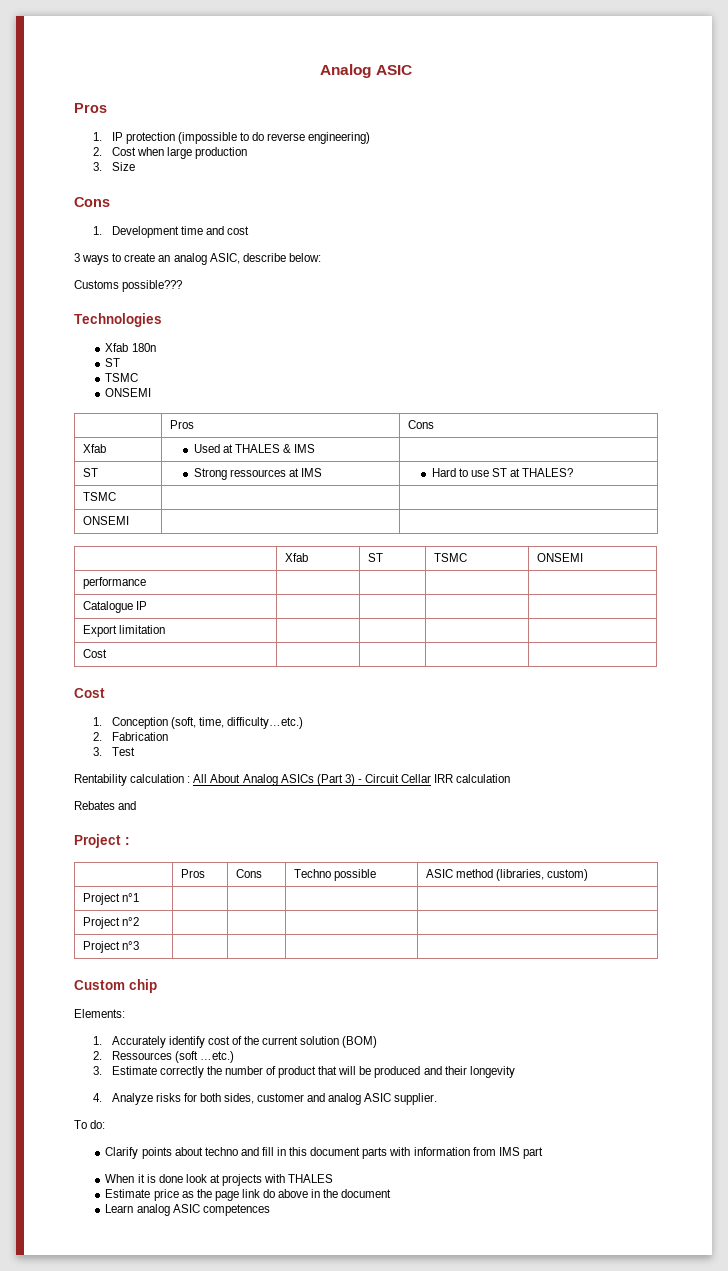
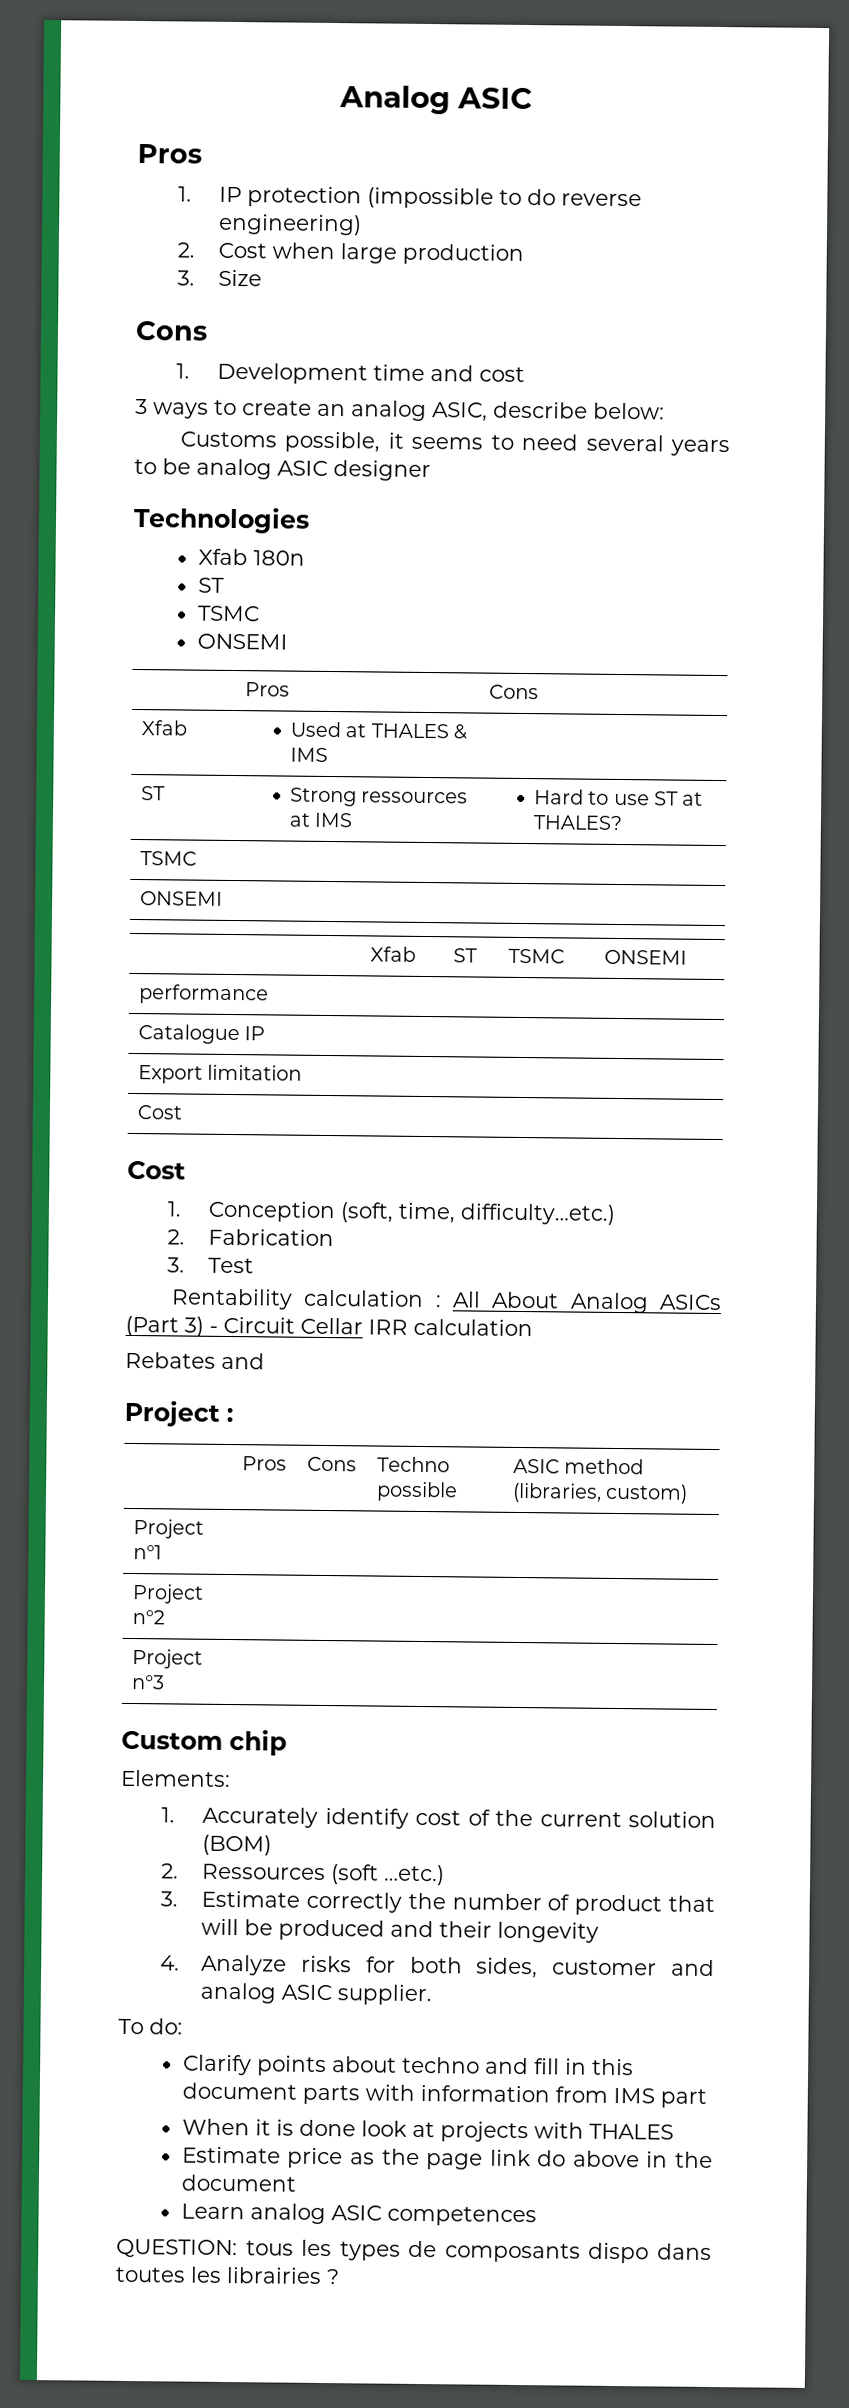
[122,280,183,292] possible??? -> [284,431,731,457] [134,458,431,482] possible, it seems to need several years to be analog ASIC designer
(270, 1210) none -> [116,2238,712,2264] [115,2266,340,2285] // QUESTION: tous les types de composants dispo dans toutes les librairies ?

